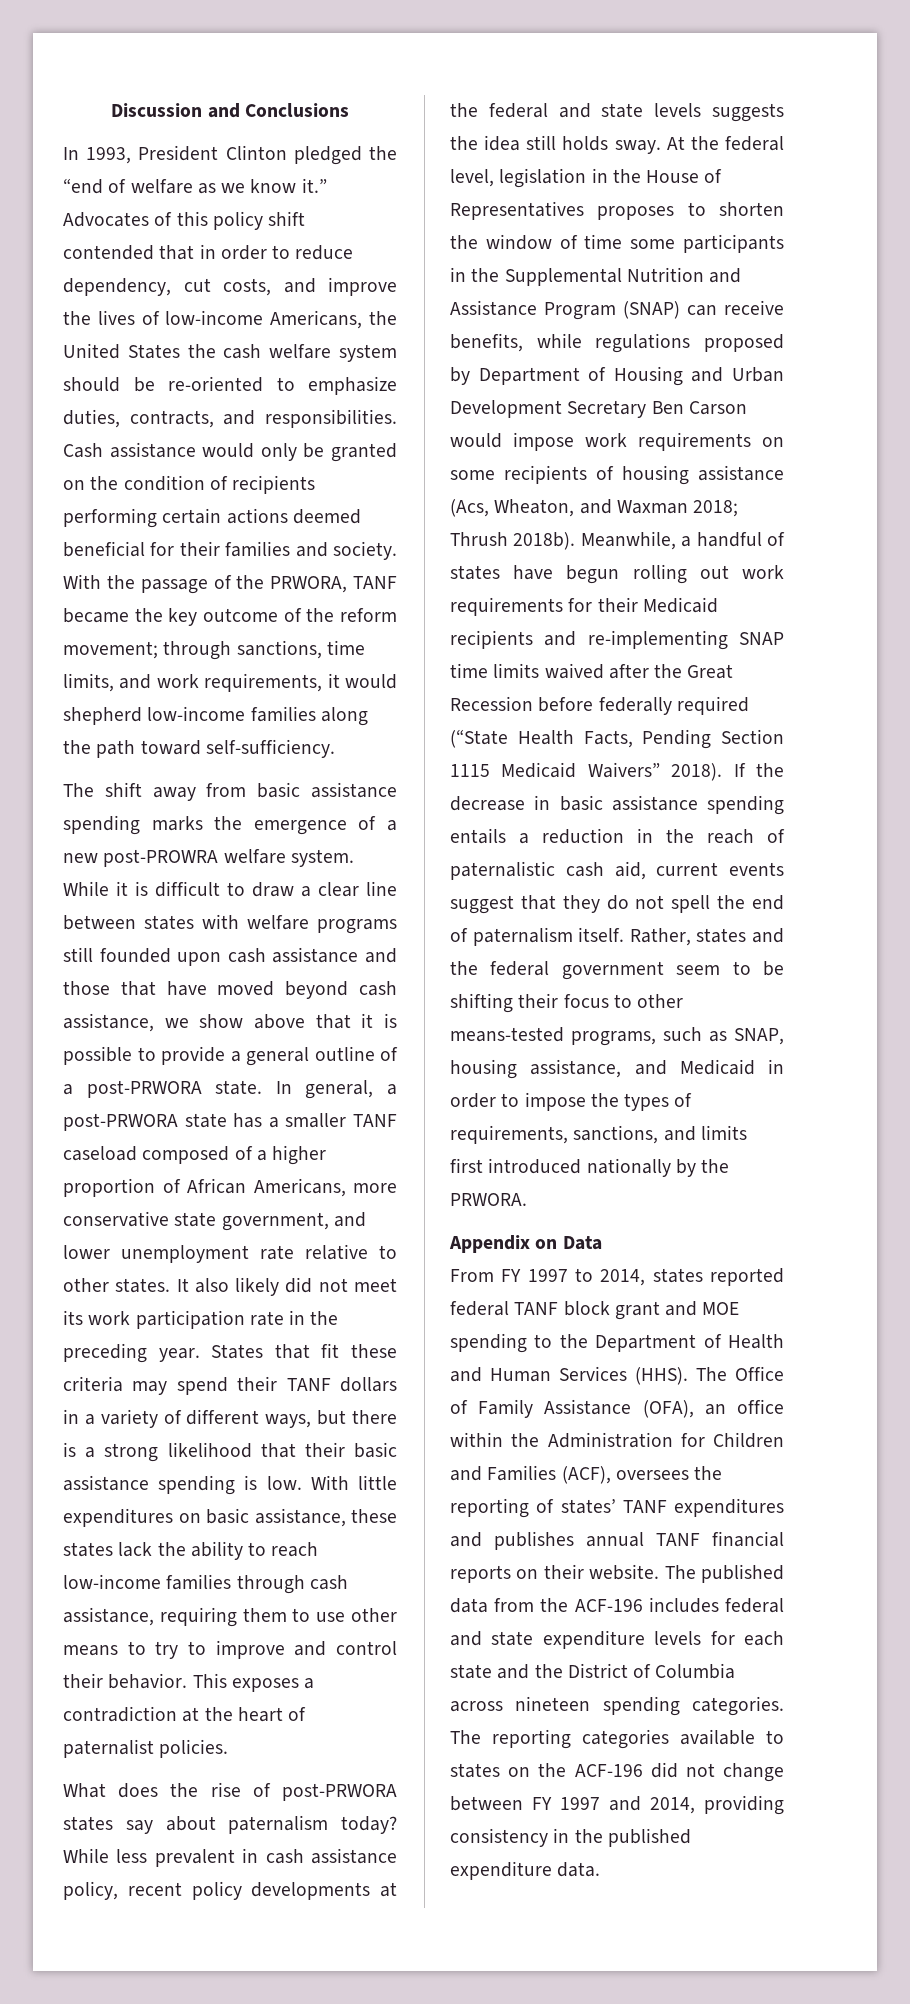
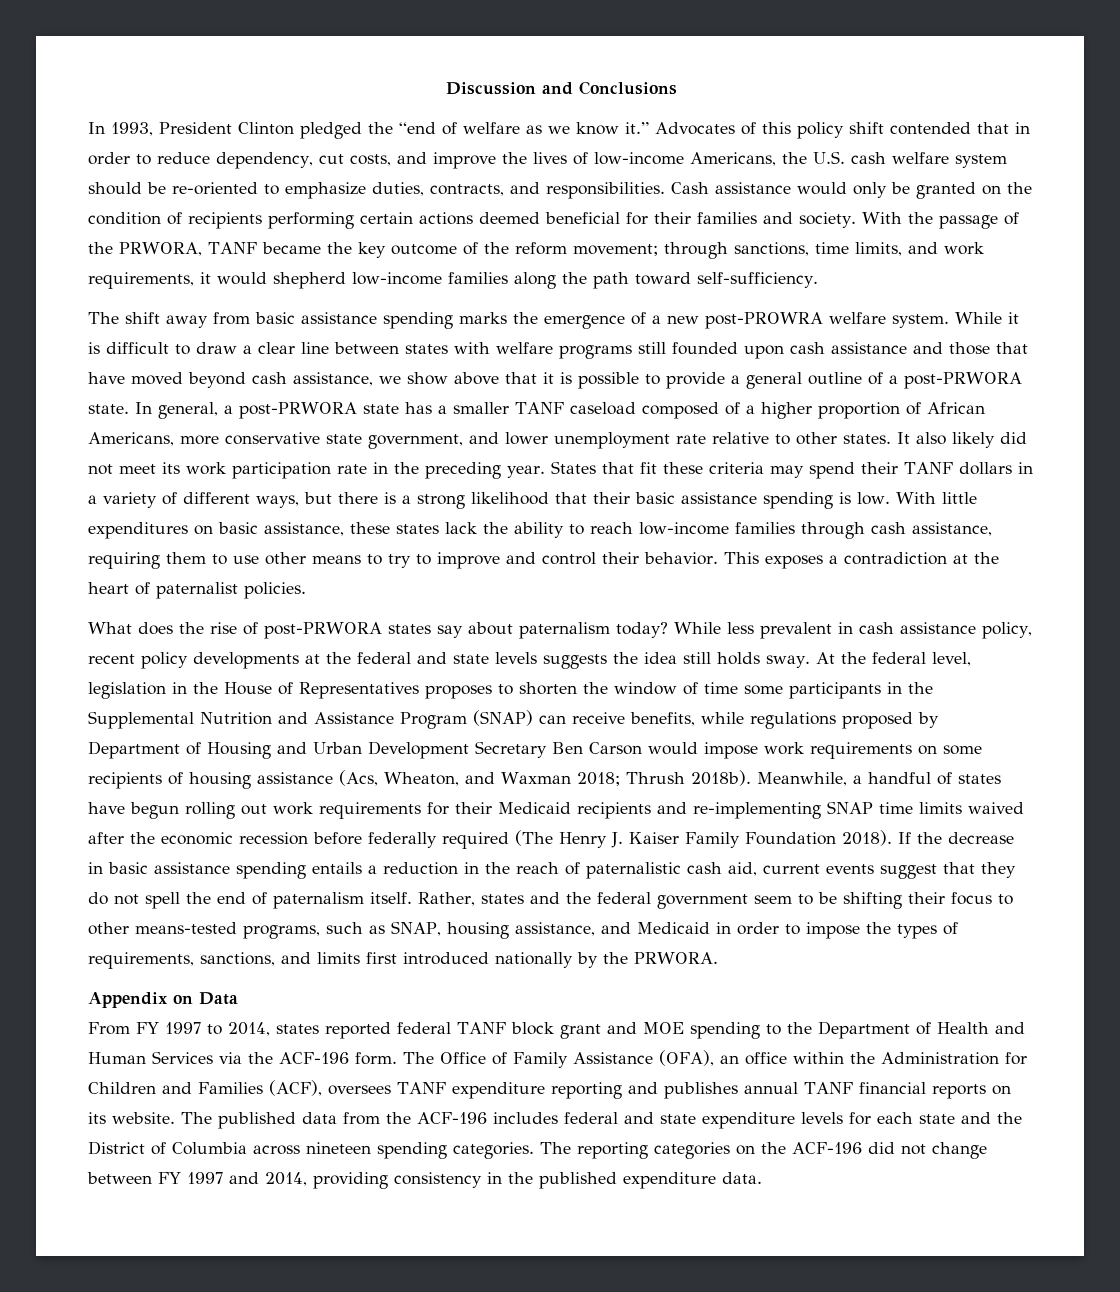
[63,343,216,359] United States the -> [812,151,845,164] U.S.
[687,664,734,679] [450,696,533,711] Great Recession -> [161,832,308,845] economic recession
[450,729,784,749] [450,762,660,778] (“State Health Facts, Pending Section 1115 Medicaid Waivers” -> [515,830,836,848] (The Henry J. Kaiser Family Foundation
[635,1367,688,1385] (HHS). -> [219,1052,397,1065] via the ACF-196 form.
[694,1466,723,1480] [450,1498,784,1518] the reporting of states’ TANF expenditures -> [397,1082,622,1099] TANF expenditure reporting
[543,1564,584,1579] their -> [88,1112,106,1124] its
[680,1729,784,1745] [450,1763,500,1778] available to states -> (730, 1150) none

